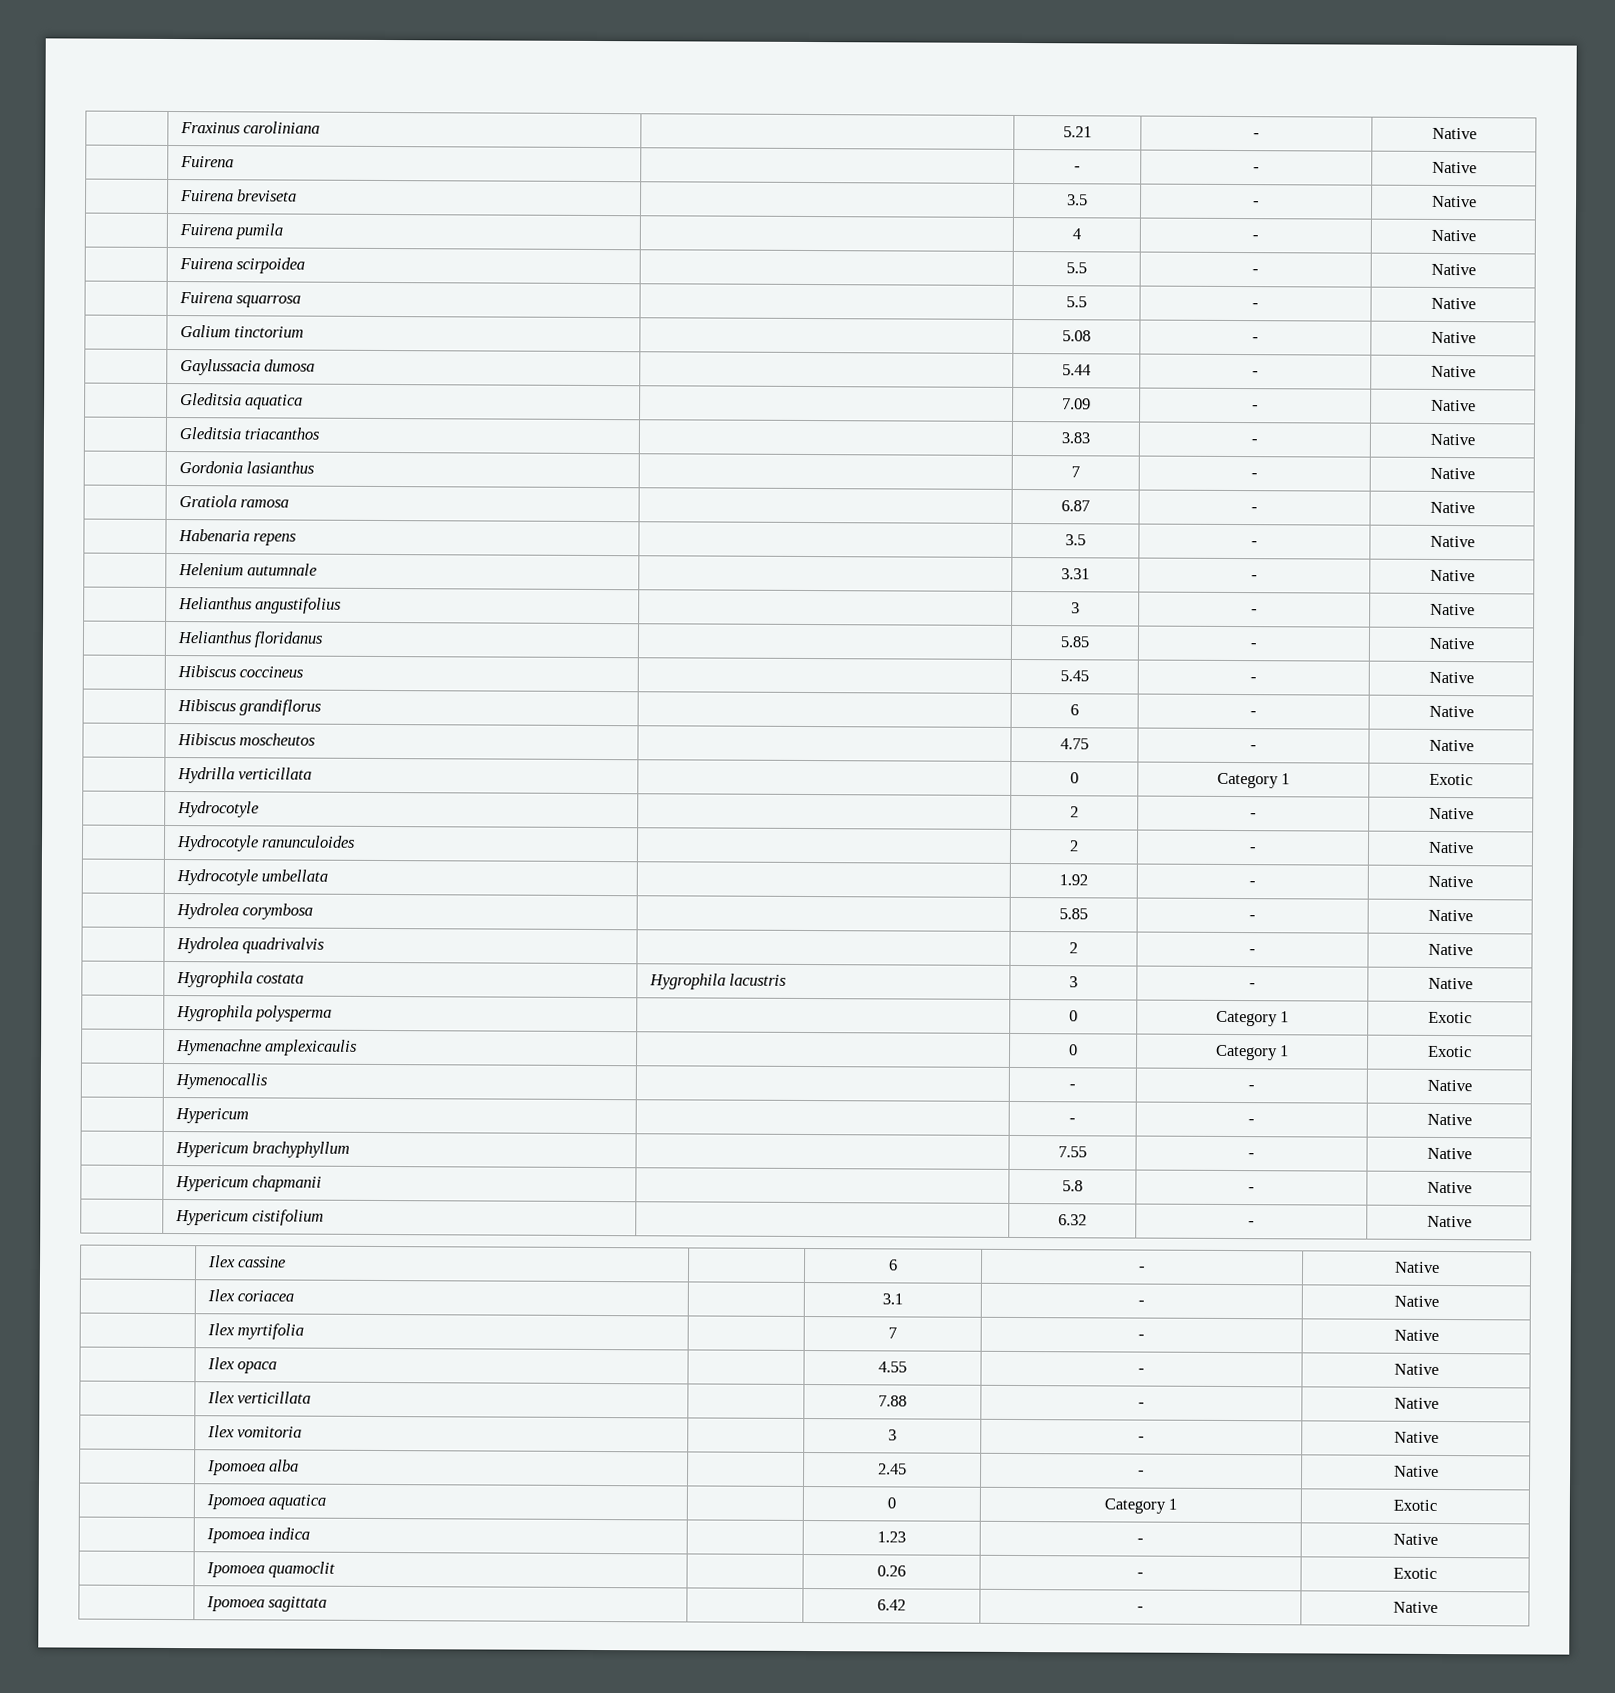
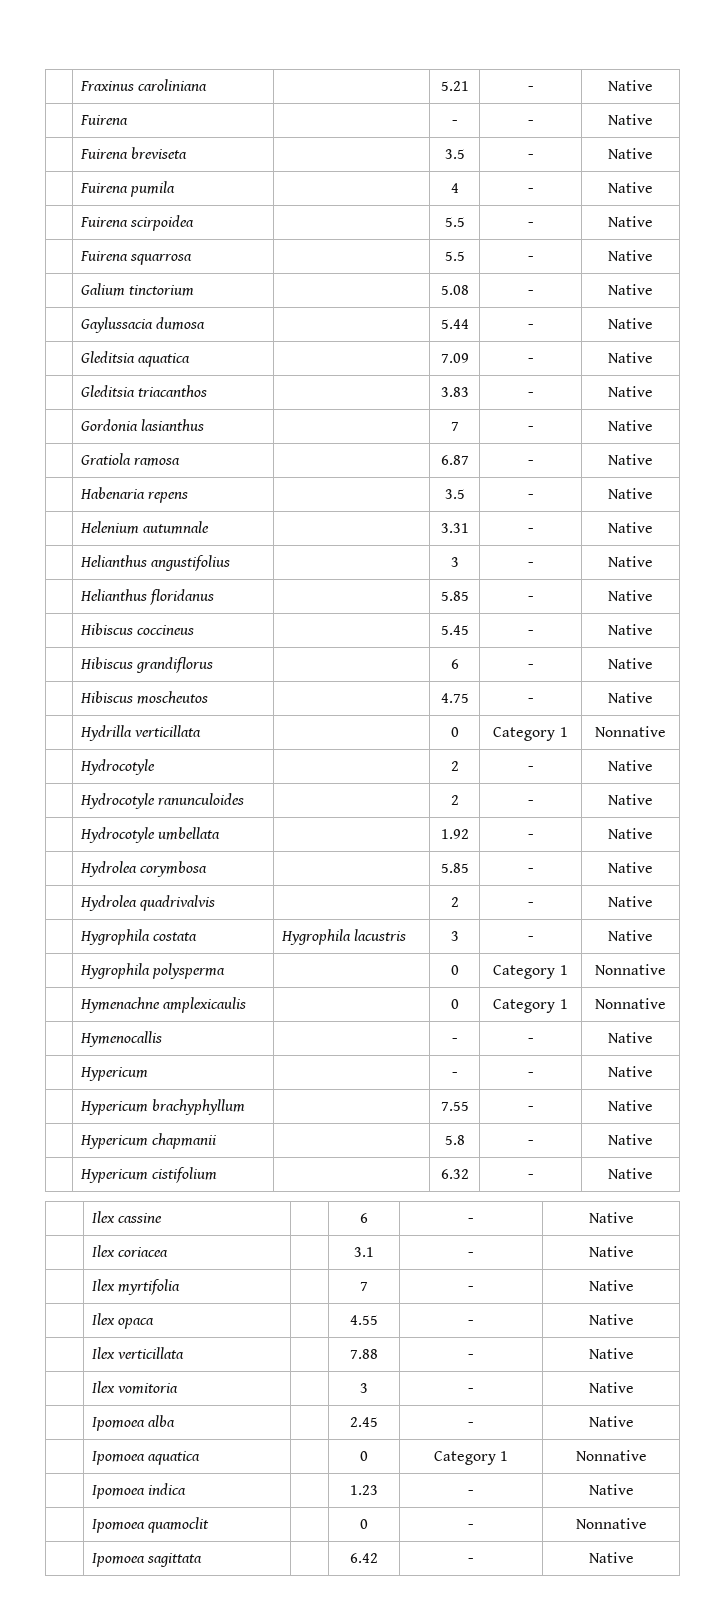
[1429,773,1474,786] Exotic -> [595,726,666,737] Nonnative
[1428,1011,1473,1024] Exotic -> [595,964,666,975] Nonnative
[1428,1045,1473,1058] Exotic -> [595,998,666,1009] Nonnative
[1393,1499,1438,1511] Exotic -> [575,1450,647,1461] Nonnative
[877,1565,906,1577] [1137,1572,1145,1578] [1393,1567,1438,1579] 0.26 | - | Exotic -> [360,1519,368,1529] [468,1524,474,1529] [575,1518,647,1529] 0 | - | Nonnative

